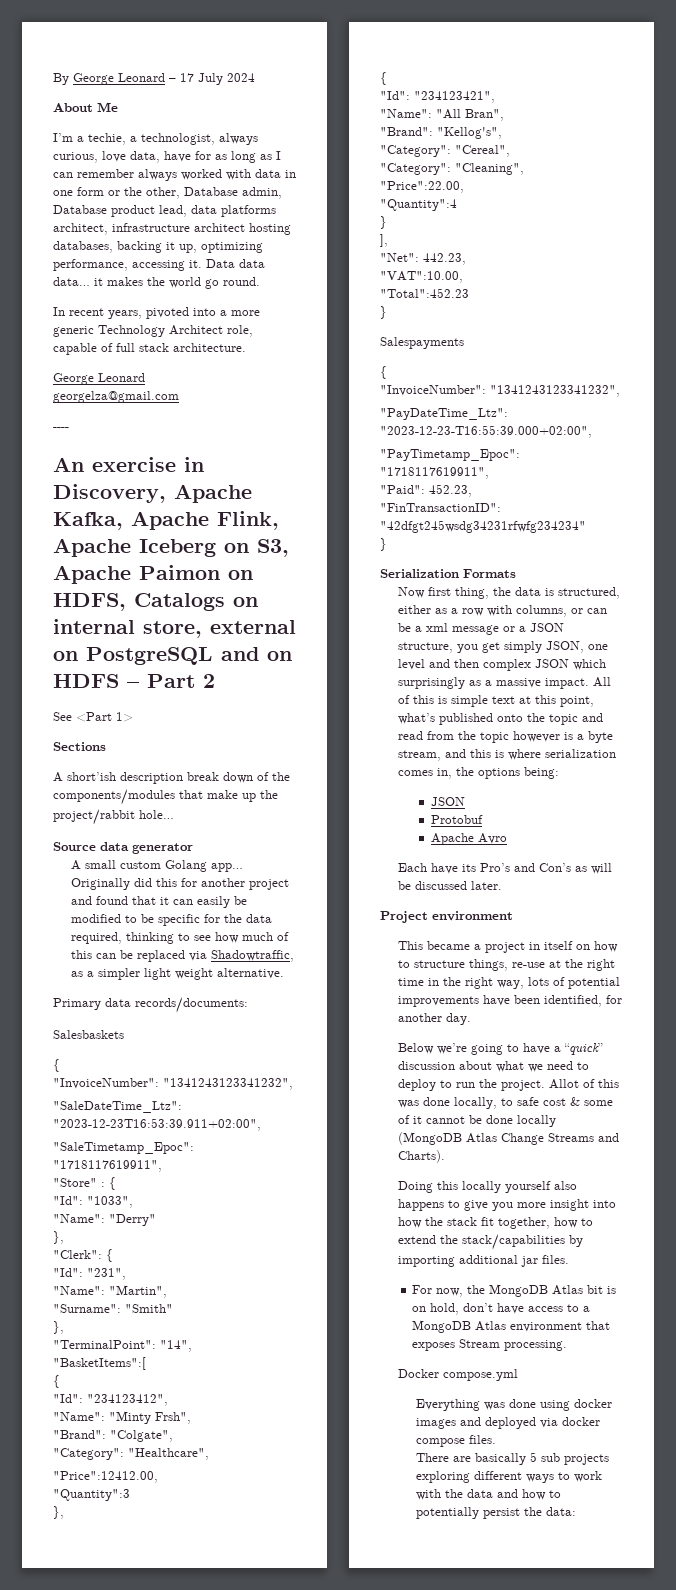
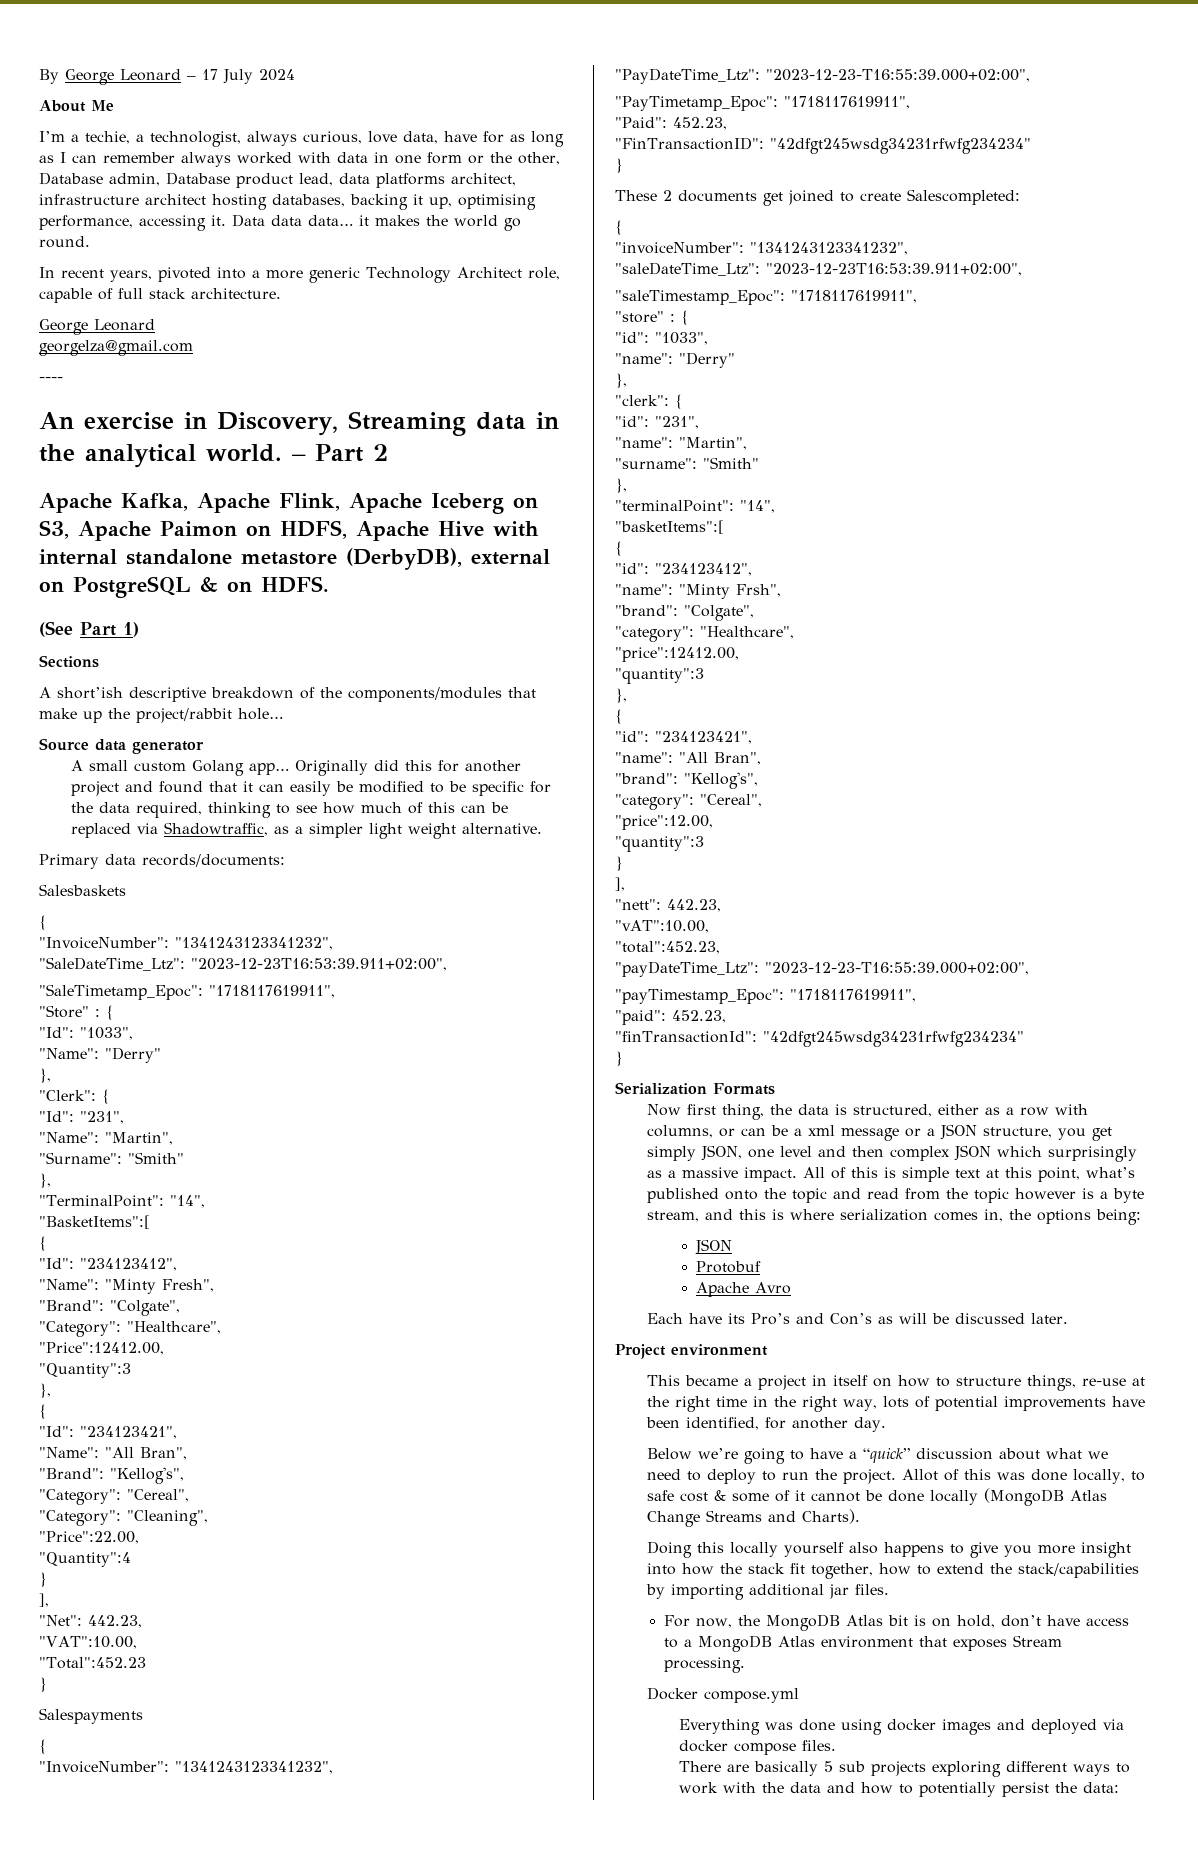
[201,242,263,253] optimizing -> [458,194,536,210] optimising
(166, 493) none -> [347,411,559,436] [39,444,388,468] Streaming data in the analytical world. – Part 2 //
[134,593,258,611] [53,619,296,638] [53,647,292,665] [53,674,215,688] [53,712,133,722] Catalogs on internal store, external on PostgreSQL and on HDFS – Part 2 // See <Part 1> -> [355,521,539,541] [39,548,550,570] [39,576,329,598] [39,621,139,637] Apache Hive with internal standalone metastore (DerbyDB), external on PostgreSQL & on HDFS. // (See Part 1)
[120,772,253,784] description break down -> [129,687,294,702] descriptive breakdown
[155,1412,191,1424] Frsh", -> [162,1279,214,1292] Fresh",
(387, 544) none -> [615,189,1020,206] [615,220,623,235] [615,242,908,255] [615,262,1022,276] [615,290,917,305] [615,310,689,325] [615,332,708,345] [615,352,735,368] [615,373,627,388] [615,394,683,409] [615,416,699,429] [615,437,747,450] [615,457,759,469] [615,478,627,493] [615,500,775,513] [615,520,724,534] [615,541,623,556] [615,563,752,576] [615,584,781,599] [615,605,754,621] [615,626,794,642] [615,647,739,662] [615,668,704,684] [615,688,627,703] [615,709,623,724] [615,731,752,744] [615,752,761,765] [615,772,758,789] [615,794,762,810] [615,815,713,830] [615,836,704,852] [615,856,623,871] [615,877,625,891] [615,899,721,912] [615,920,709,933] [615,941,720,954] [615,961,1029,977] [615,989,916,1004] [615,1010,726,1025] [615,1031,1024,1047] [615,1051,623,1066] // These 2 documents get joined to create Salescompleted: // { // "invoiceNumber": "1341243123341232", // "saleDateTime_Ltz": "2023-12-23T16:53:39.911+02:00", // "saleTimestamp_Epoc": "1718117619911", // "store" : { // "id": "1033", // "name": "Derry" // }, // "clerk": { // "id": "231", // "name": "Martin", // "surname": "Smith" // }, // "terminalPoint": "14", // "basketItems":[ // { // "id": "234123412", // "name": "Minty Frsh", // "brand": "Colgate", // "category": "Healthcare", // "price":12412.00, // "quantity":3 // }, // { // "id": "234123421", // "name": "All Bran", // "brand": "Kellog's", // "category": "Cereal", // "price":12.00, // "quantity":3 // } // ], // "nett": 442.23, // "vAT":10.00, // "total":452.23, // "payDateTime_Ltz": "2023-12-23-T16:55:39.000+02:00", // "payTimestamp_Epoc": "1718117619911", // "paid": 452.23, // "finTransactionId": "42dfgt245wsdg34231rfwfg234234" // }

